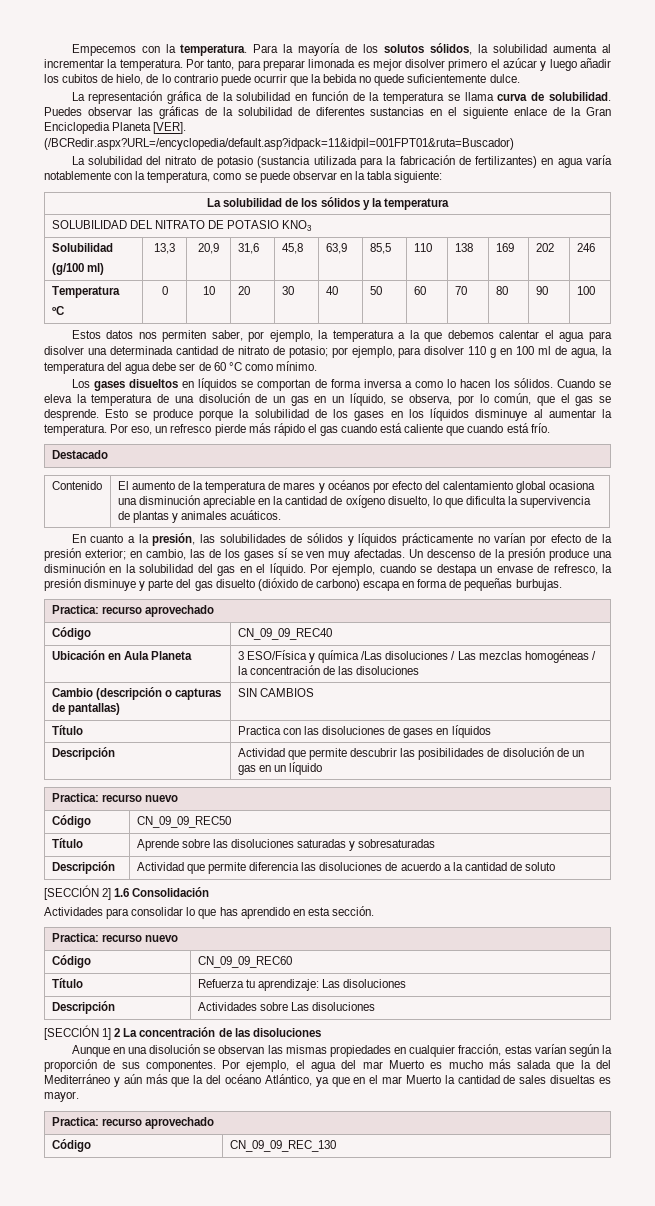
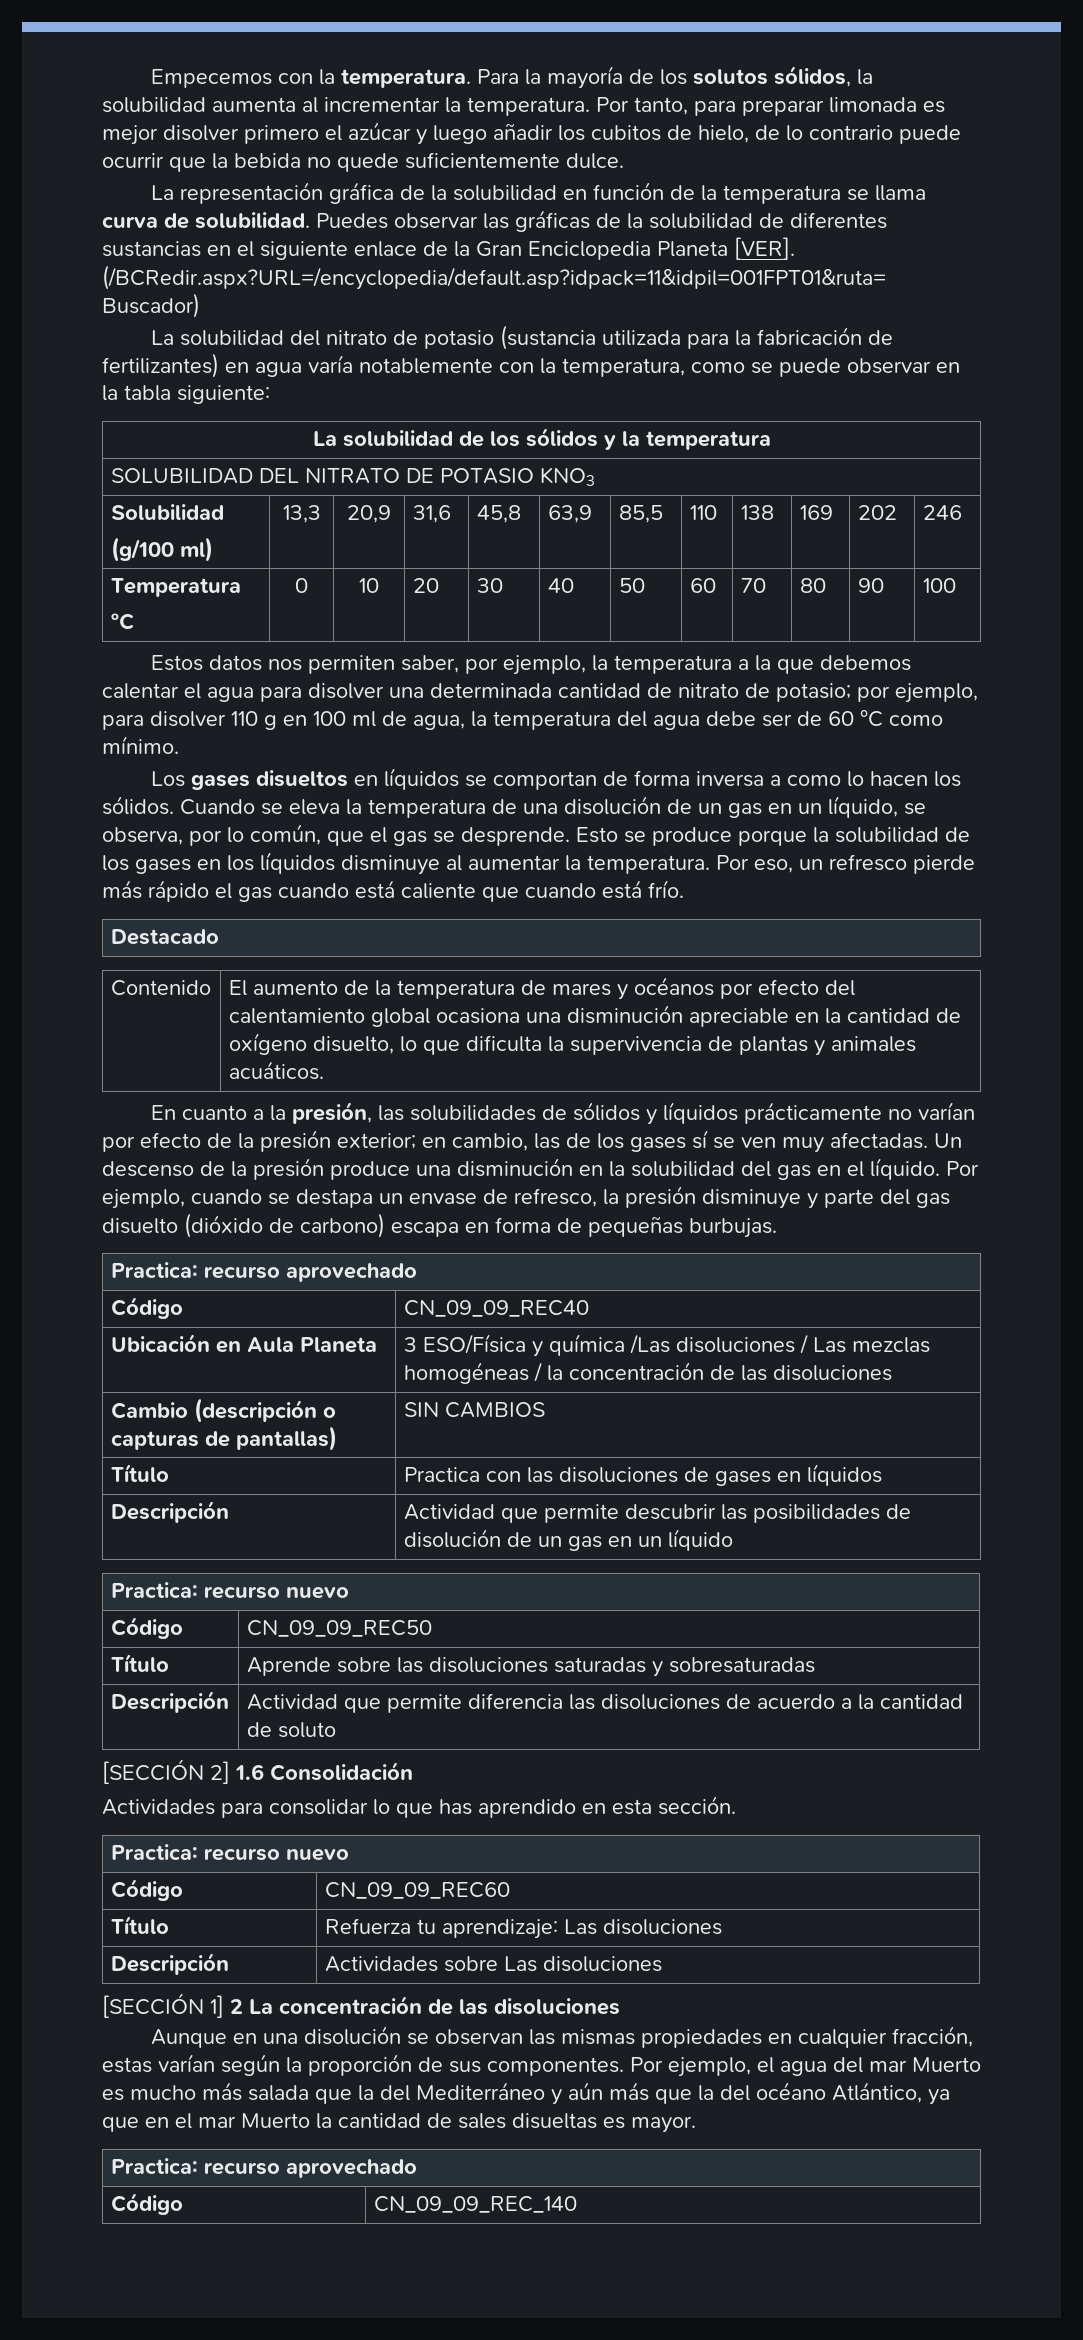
[229,1140,336,1152] CN_09_09_REC_130 -> [373,2196,577,2213] CN_09_09_REC_140

